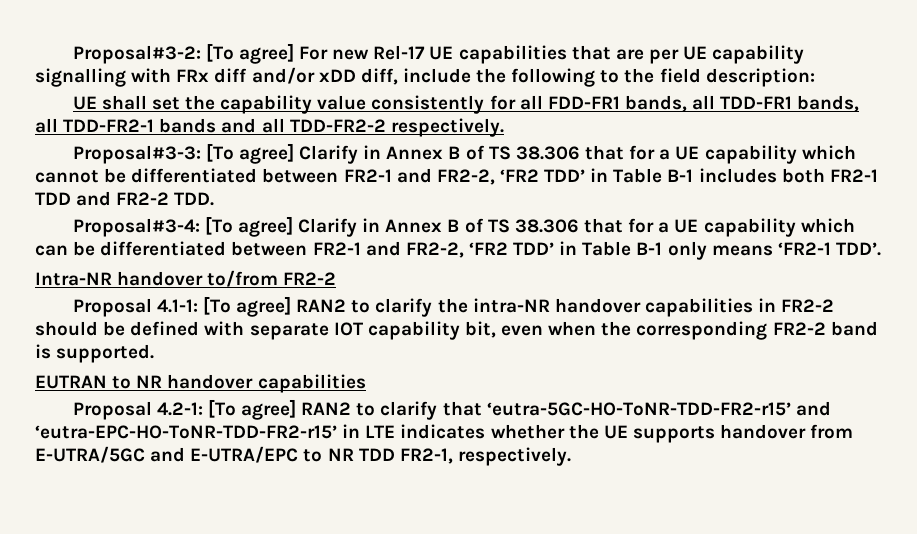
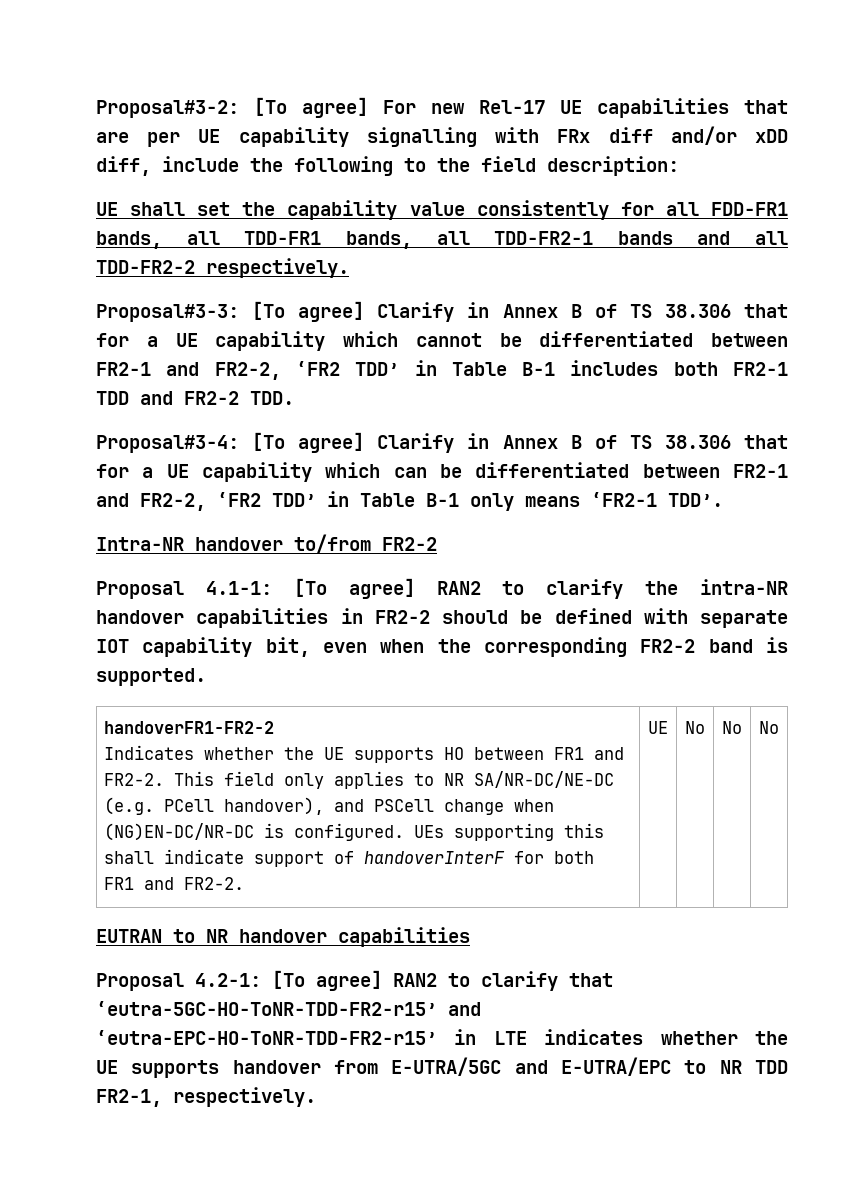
(155, 353) none -> [103,721,274,734] [103,745,624,763] [103,771,614,789] [103,797,554,815] [103,823,604,841] [103,849,594,867] [103,877,244,890] [648,721,668,734] [685,721,705,734] [722,721,742,734] [759,721,779,734] // handoverFR1-FR2-2 // Indicates whether the UE supports HO between FR1 and FR2-2. This field only applies to NR SA/NR-DC/NE-DC (e.g. PCell handover), and PSCell change when (NG)EN-DC/NR-DC is configured. UEs supporting this shall indicate support of handoverInterF for both FR1 and FR2-2. | UE | No | No | No

